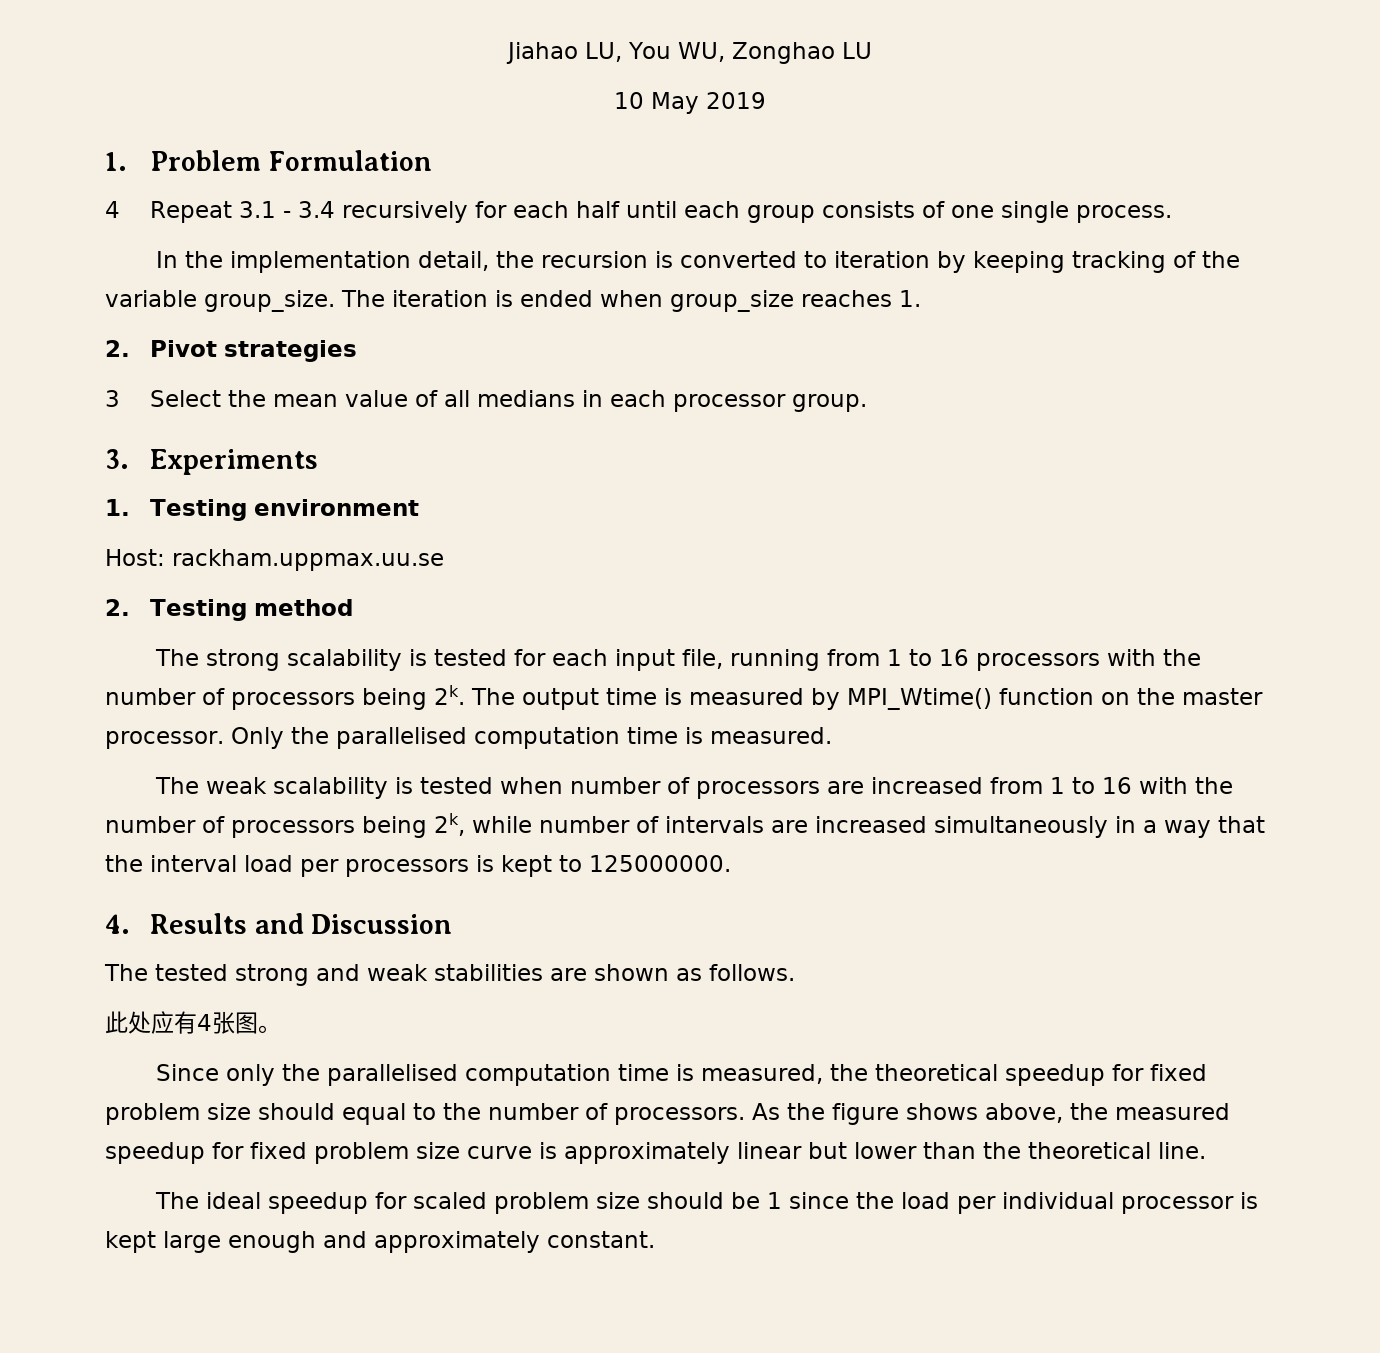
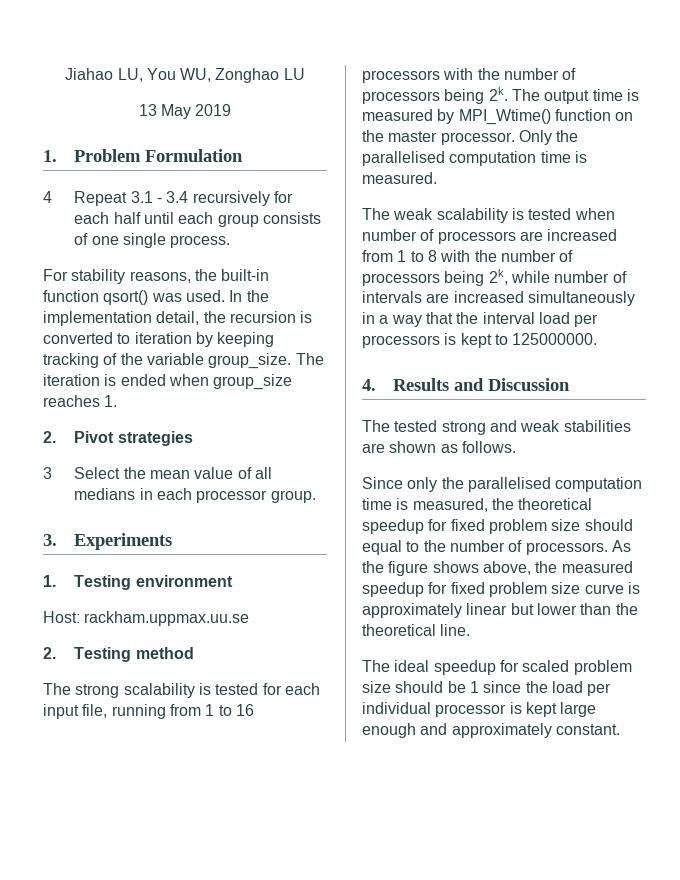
[614,92,644,109] 10 -> [138,104,157,116] 13
(1173, 214) none -> [43,269,270,284] [43,290,225,305] For stability reasons, the built-in function qsort() was used.
[1102,777,1133,794] 16 -> [427,250,437,262] 8
[105,1011,281,1034] // 此处应有4张图。 -> (516, 447) none

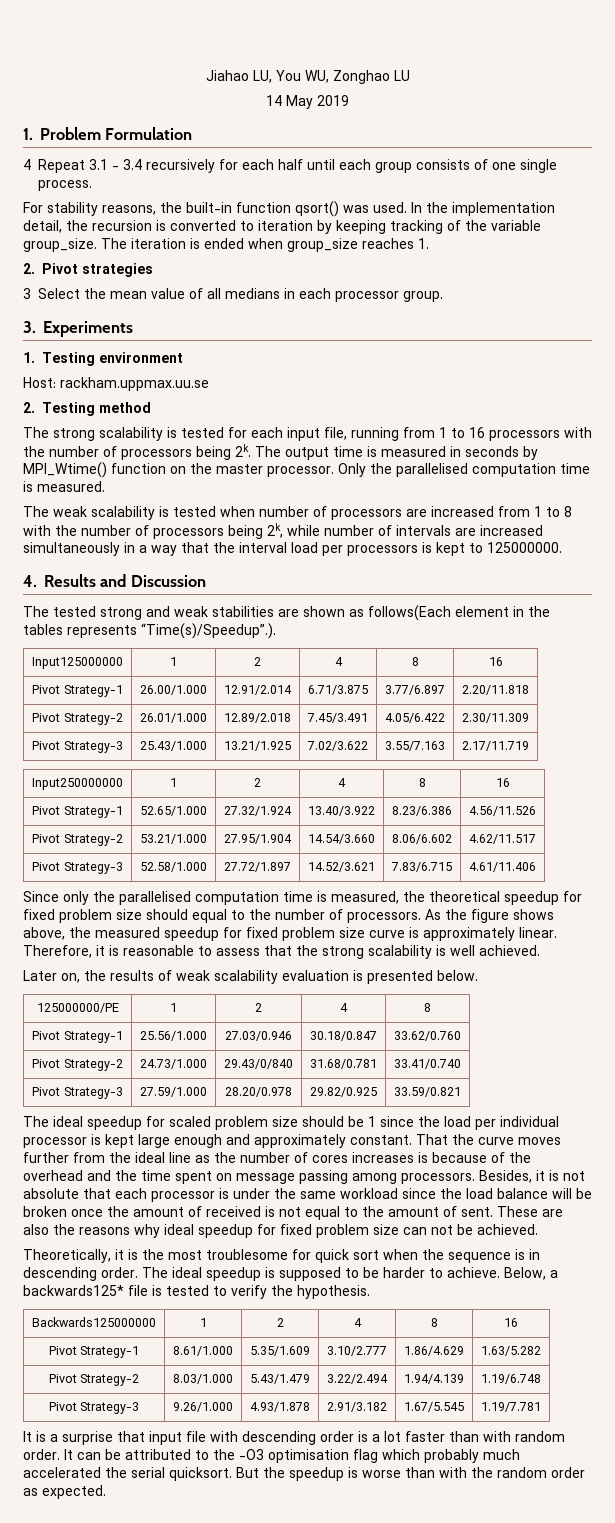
[138,104,157,116] 13 -> [266,95,282,106] 14
(433, 115) none -> [450,446,519,457] in seconds
[461,441,516,453] follows. -> [368,605,550,621] [23,623,276,639] [32,657,123,669] [170,657,177,666] [254,657,261,666] [334,657,343,666] [411,657,419,666] [488,657,503,666] [32,685,123,697] [140,685,207,695] [224,685,292,695] [308,685,368,695] [385,685,445,695] [462,685,529,695] [32,713,123,725] [140,713,207,723] [224,713,291,723] [307,713,368,723] [385,713,445,723] [462,713,529,723] [32,741,123,753] [140,741,207,751] [224,741,291,751] [307,741,368,751] [385,741,445,751] [462,741,529,751] [32,778,123,790] [170,778,177,787] [254,778,261,787] [338,778,346,787] [418,778,426,787] [495,778,510,787] [32,806,123,818] [140,806,207,816] [224,806,292,816] [308,806,375,816] [392,806,452,816] [469,806,536,816] [32,834,123,846] [140,834,207,844] [224,834,292,844] [308,834,375,844] [392,834,452,844] [469,834,536,844] [32,862,123,874] [140,862,207,872] [224,862,291,872] [308,862,375,872] [391,862,452,872] [469,862,536,872] follows(Each element in the tables represents “Time(s)/Speedup”.). // Input125000000 | 1 | 2 | 4 | 8 | 16 // Pivot Strategy-1 | 26.00/1.000 | 12.91/2.014 | 6.71/3.875 | 3.77/6.897 | 2.20/11.818 // Pivot Strategy-2 | 26.01/1.000 | 12.89/2.018 | 7.45/3.491 | 4.05/6.422 | 2.30/11.309 // Pivot Strategy-3 | 25.43/1.000 | 13.21/1.925 | 7.02/3.622 | 3.55/7.163 | 2.17/11.719 // Input250000000 | 1 | 2 | 4 | 8 | 16 // Pivot Strategy-1 | 52.65/1.000 | 27.32/1.924 | 13.40/3.922 | 8.23/6.386 | 4.56/11.526 // Pivot Strategy-2 | 53.21/1.000 | 27.95/1.904 | 14.54/3.660 | 8.06/6.602 | 4.62/11.517 // Pivot Strategy-3 | 52.58/1.000 | 27.72/1.897 | 14.52/3.621 | 7.83/6.715 | 4.61/11.406
[466,603,638,615] [362,624,471,636] linear but lower than the theoretical line. -> [519,927,557,938] [23,945,540,959] [23,970,478,984] [36,1003,119,1013] [170,1003,177,1012] [255,1003,262,1012] [340,1003,348,1012] [424,1003,431,1012] [32,1031,123,1043] [140,1031,207,1041] [225,1031,292,1041] [310,1031,377,1041] [394,1031,461,1041] [32,1059,123,1071] [140,1059,207,1069] [224,1059,293,1069] [310,1059,377,1069] [394,1059,461,1069] [32,1087,123,1099] [140,1087,207,1097] [225,1087,292,1097] [310,1087,377,1097] [394,1087,461,1097] linear. Therefore, it is reasonable to assess that the strong scalability is well achieved. // Later on, the results of weak scalability evaluation is presented below. // 125000000/PE | 1 | 2 | 4 | 8 // Pivot Strategy-1 | 25.56/1.000 | 27.03/0.946 | 30.18/0.847 | 33.62/0.760 // Pivot Strategy-2 | 24.73/1.000 | 29.43/0/840 | 31.68/0.781 | 33.41/0.740 // Pivot Strategy-3 | 27.59/1.000 | 28.20/0.978 | 29.82/0.925 | 33.59/0.821
(620, 729) none -> [416,1134,561,1145] [23,1152,531,1163] [23,1170,585,1184] [23,1188,592,1202] [23,1206,563,1220] [23,1224,538,1238] [23,1249,540,1263] [23,1267,558,1281] [23,1285,370,1299] [32,1317,156,1327] [199,1318,207,1327] [276,1318,284,1327] [353,1318,362,1327] [430,1318,438,1327] [504,1318,518,1327] [48,1346,140,1358] [173,1346,233,1356] [250,1346,310,1356] [327,1346,387,1356] [404,1346,464,1356] [481,1346,541,1356] [48,1374,140,1386] [173,1374,233,1384] [250,1374,310,1384] [327,1374,388,1384] [404,1374,464,1384] [481,1374,541,1384] [48,1402,140,1414] [173,1402,233,1412] [250,1402,310,1412] [327,1402,387,1412] [404,1402,464,1412] [481,1402,541,1412] [23,1431,565,1445] [23,1449,520,1463] [23,1467,585,1481] [23,1485,106,1499] That the curve moves further from the ideal line as the number of cores increases is because of the overhead and the time spent on message passing among processors. Besides, it is not absolute that each processor is under the same workload since the load balance will be broken once the amount of received is not equal to the amount of sent. These are also the reasons why ideal speedup for fixed problem size can not be achieved. // Theoretically, it is the most troublesome for quick sort when the sequence is in descending order. The ideal speedup is supposed to be harder to achieve. Below, a backwards125* file is tested to verify the hypothesis. // Backwards125000000 | 1 | 2 | 4 | 8 | 16 // Pivot Strategy-1 | 8.61/1.000 | 5.35/1.609 | 3.10/2.777 | 1.86/4.629 | 1.63/5.282 // Pivot Strategy-2 | 8.03/1.000 | 5.43/1.479 | 3.22/2.494 | 1.94/4.139 | 1.19/6.748 // Pivot Strategy-3 | 9.26/1.000 | 4.93/1.878 | 2.91/3.182 | 1.67/5.545 | 1.19/7.781 // It is a surprise that input file with descending order is a lot faster than with random order. It can be attributed to the -O3 optimisation flag which probably much accelerated the serial quicksort. But the speedup is worse than with the random order as expected.

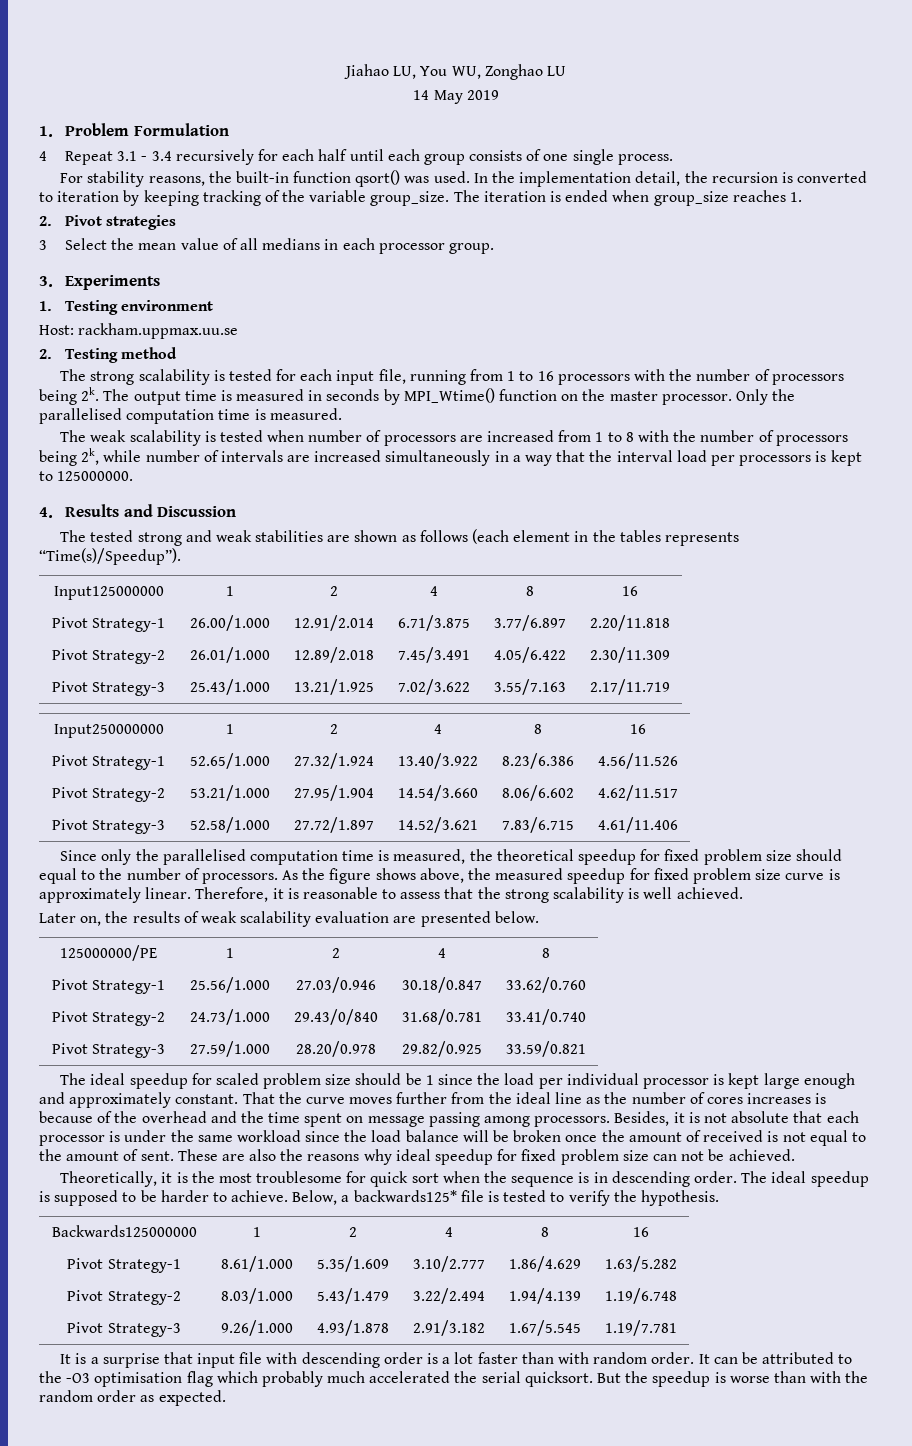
[368,605,451,621] follows(Each -> [419,529,510,544] follows (each
[141,623,276,639] “Time(s)/Speedup”.). -> [39,548,181,565] “Time(s)/Speedup”).
[353,970,363,981] is -> [393,916,417,923] are

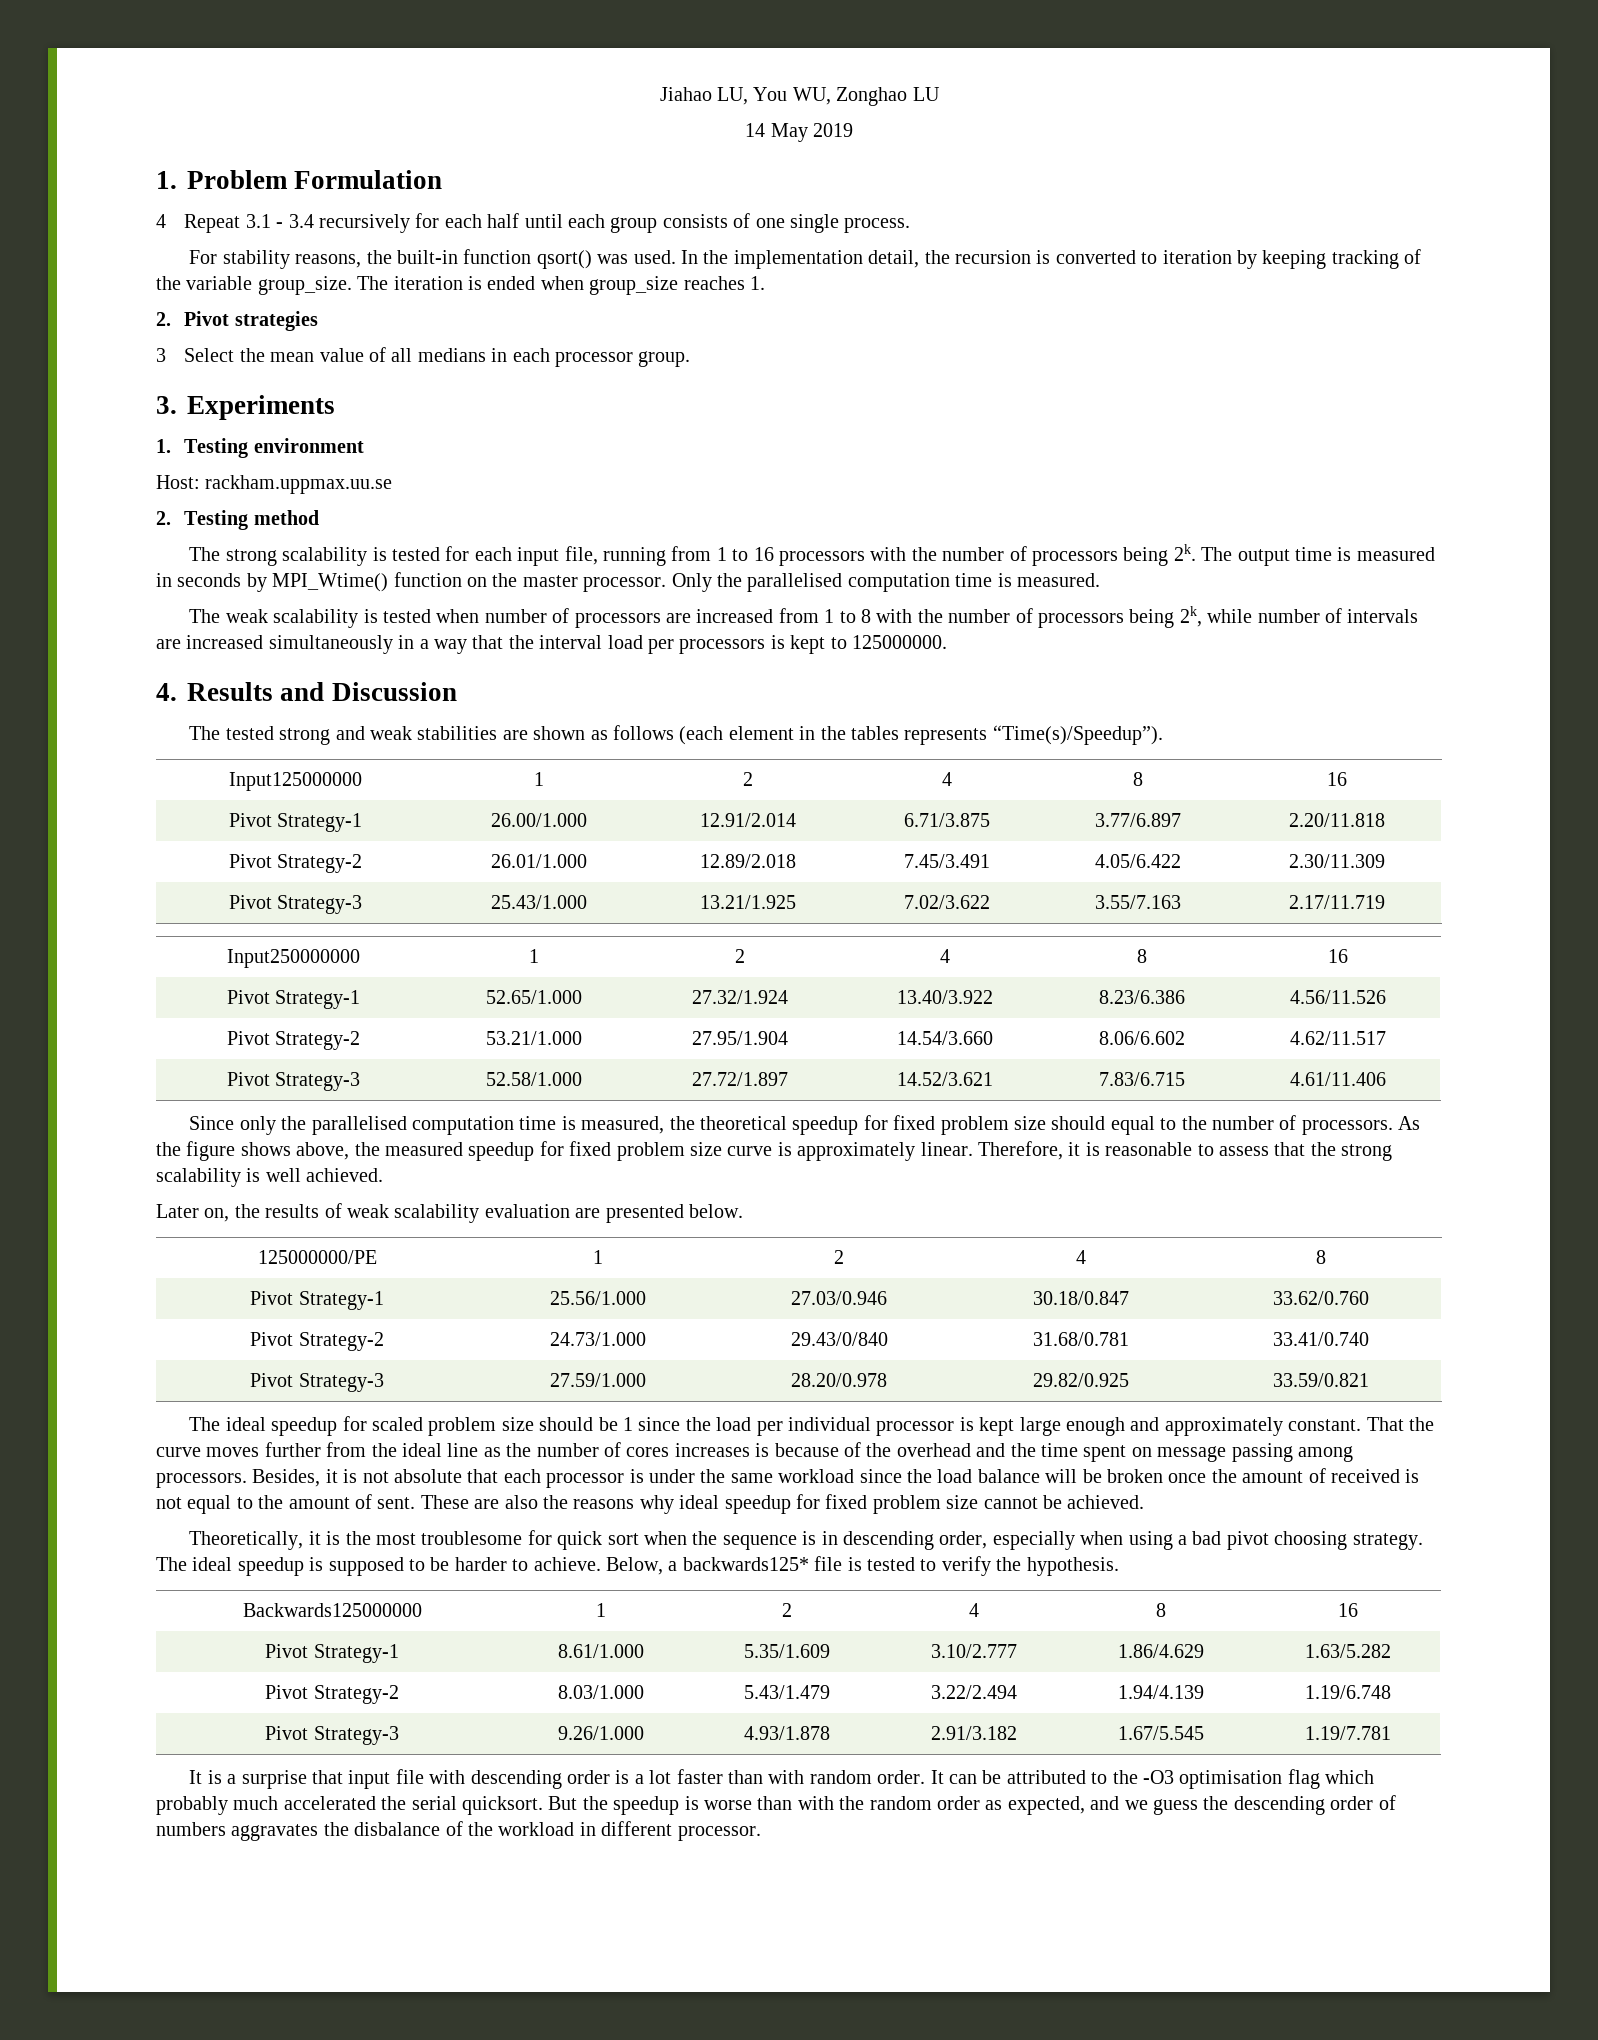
[652,1151,705,1161] can not -> [983,1497,1038,1509] cannot
[693,1171,737,1183] order. -> [939,1531,1423,1550] order, especially when using a bad pivot choosing strategy.
[158,1390,226,1406] expected. -> [1007,1795,1396,1815] [156,1821,761,1841] expected, and we guess the descending order of numbers aggravates the disbalance of the workload in different processor.

